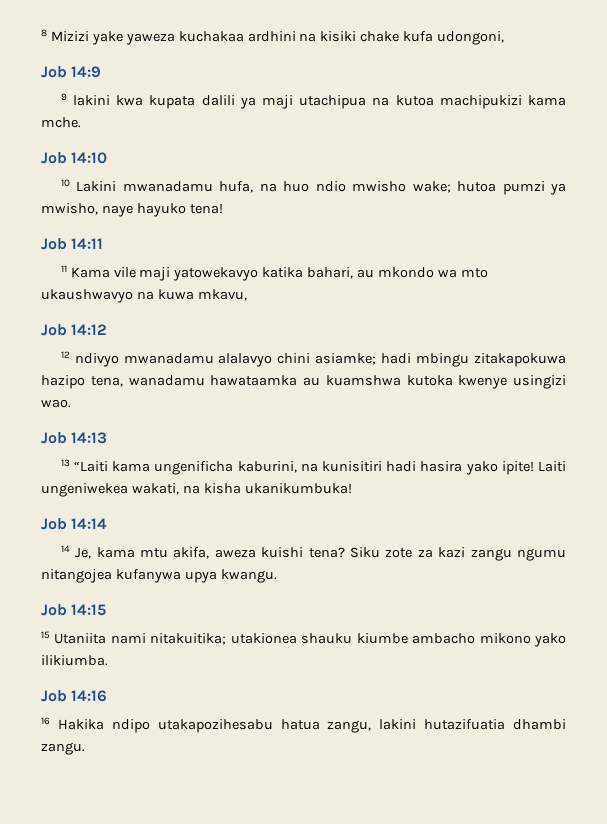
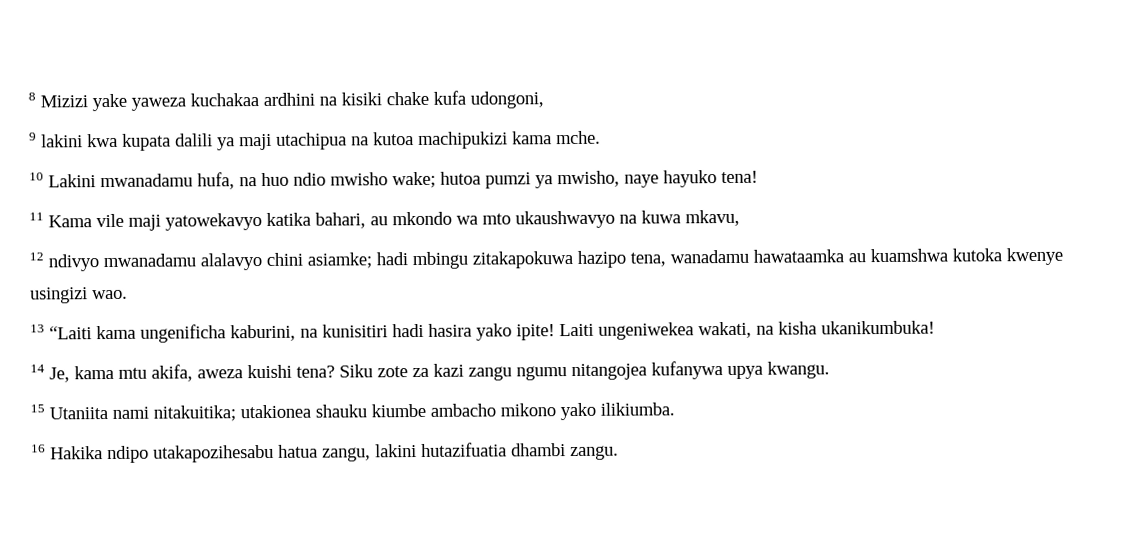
[41,66,102,78] // Job 14:9 -> (544, 100) none
[41,152,108,164] // Job 14:10 -> (601, 137) none
[41,238,104,250] // Job 14:11 -> (758, 177) none
[41,324,108,336] // Job 14:12 -> (740, 218) none
[41,432,108,444] // Job 14:13 -> (128, 294) none
[41,518,108,530] // Job 14:14 -> (935, 327) none
[41,604,107,616] // Job 14:15 -> (830, 370) none
[41,690,108,702] // Job 14:16 -> (675, 409) none

